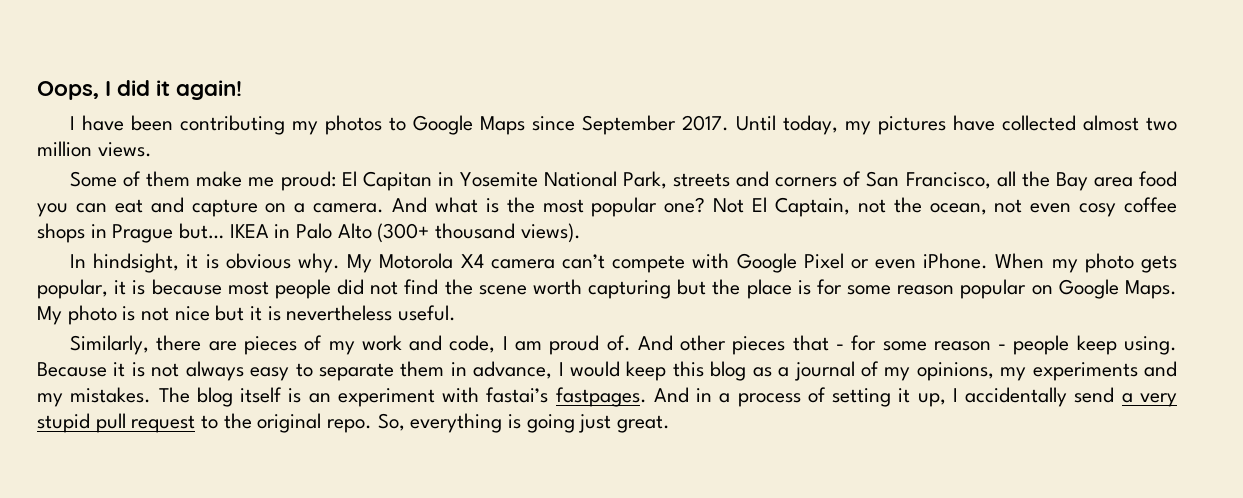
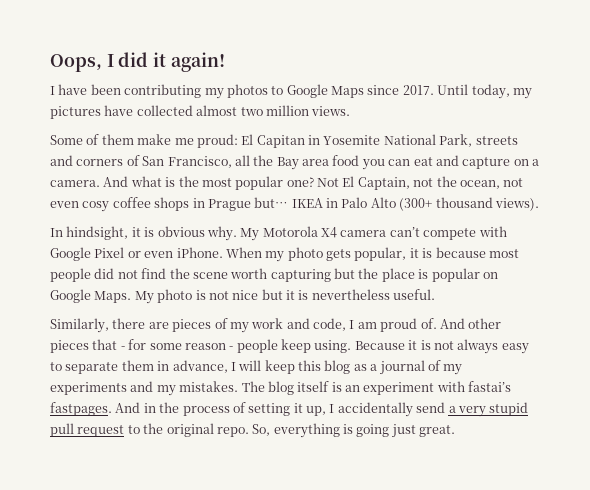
[582,115,677,135] September -> (400, 90) none
[816,279,955,295] for some reason -> (429, 274) none
[570,361,620,377] would -> [238,360,262,371] will
[916,362,1027,381] opinions, my -> (463, 369) none
[719,393,731,403] a -> [159,402,180,413] the

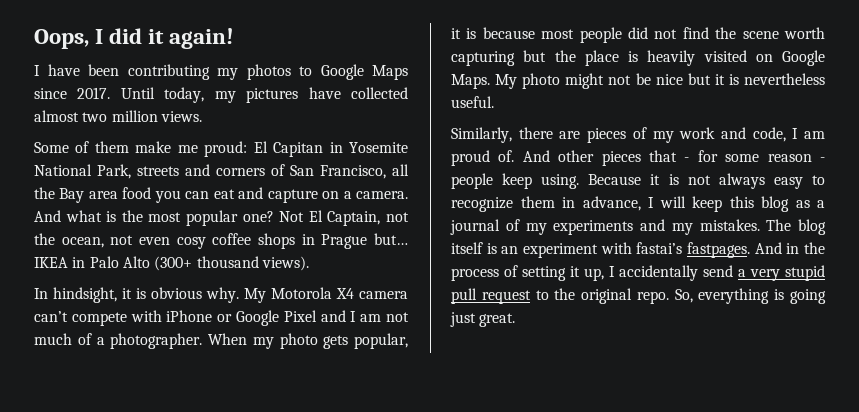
[50,247,223,261] Google Pixel or even iPhone. -> [166,310,410,326] [34,333,203,349] iPhone or Google Pixel and I am not much of a photographer.
[431,268,480,282] popular -> [647,50,747,66] heavily visited
[195,290,229,300] is not -> [565,73,651,89] might not be
[65,362,119,374] separate -> [451,197,513,212] recognize

